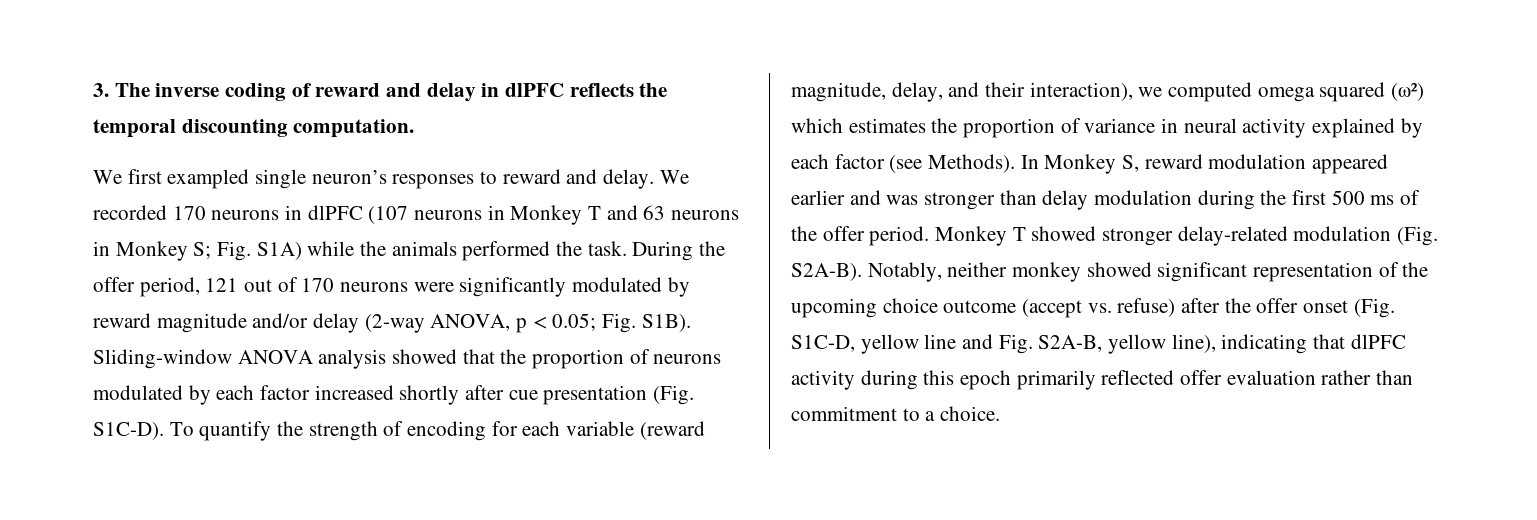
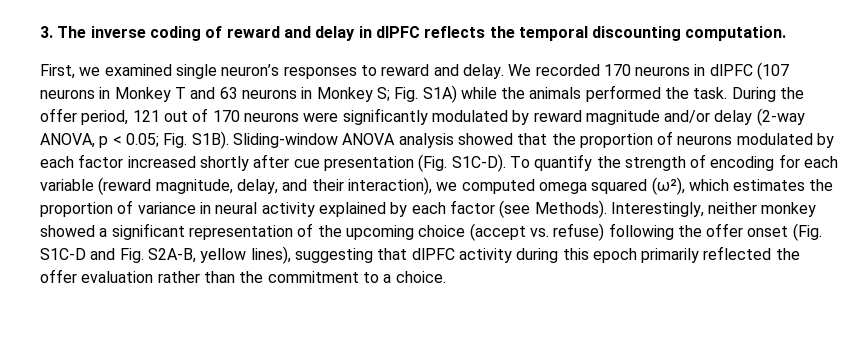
[93,169,250,189] We first exampled -> [40,64,172,79] First, we examined
[1391,83,1425,101] (ω²) -> [651,177,685,195] (ω²),
[1020,154,1389,174] [791,190,1421,210] [791,226,1439,246] [791,262,942,282] In Monkey S, reward modulation appeared earlier and was stronger than delay modulation during the first 500 ms of the offer period. Monkey T showed stronger delay-related modulation (Fig. S2A-B). Notably, -> [610,202,704,217] Interestingly,
(1152, 269) none -> [99,228,108,237] a
[943,300,1017,313] outcome -> (466, 231) none
[1181,298,1221,313] after -> [608,223,674,240] following
[791,334,957,354] S1C-D, yellow line -> [40,248,86,260] S1C-D
[1171,334,1308,354] line), indicating -> [250,246,373,264] lines), suggesting
(1175, 377) none -> [775,248,800,260] the
(1414, 377) none -> [239,271,264,283] the

